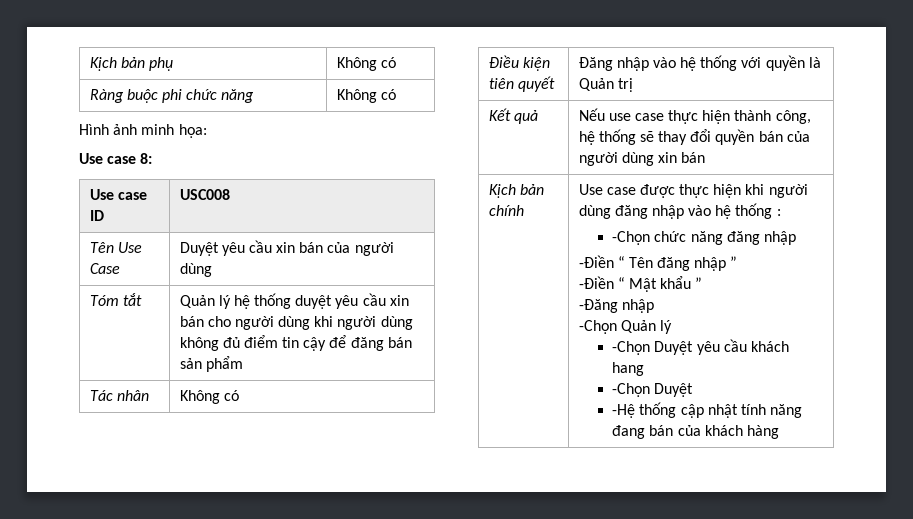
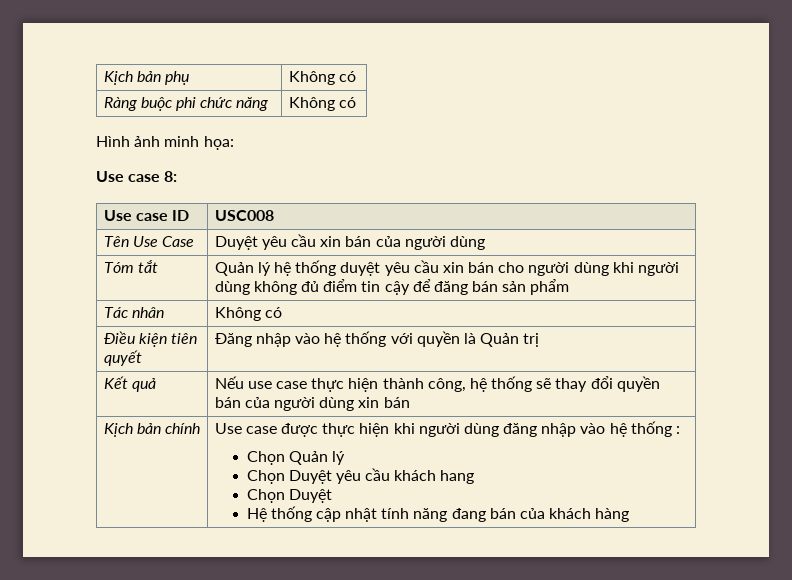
[612,231,796,245] [578,255,738,271] [578,276,703,292] [578,299,654,313] [578,320,617,334] -Chọn chức năng đăng nhập // -Điền “ Tên đăng nhập ” // -Điền “ Mật khẩu ” // -Đăng nhập // -Chọn -> [246,451,285,465] Chọn
[612,341,651,355] -Chọn -> [246,470,285,484] Chọn
[612,383,651,397] -Chọn -> [246,489,285,503] Chọn
[612,404,636,418] -Hệ -> [246,508,267,522] Hệ

